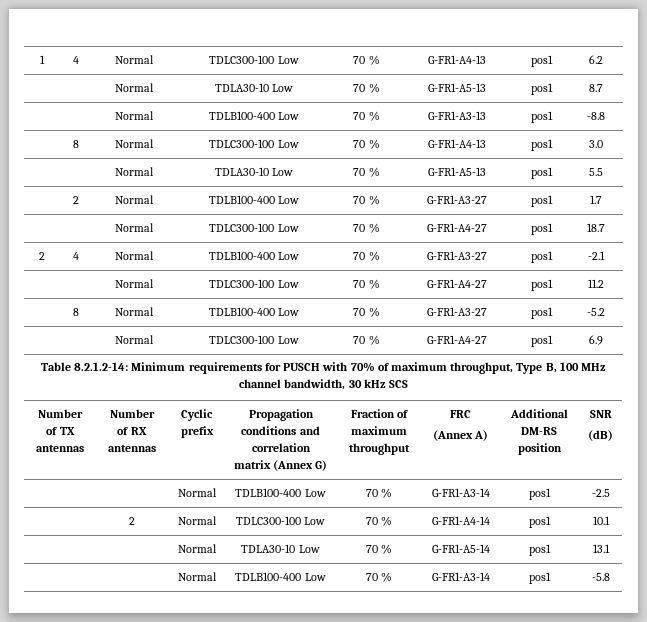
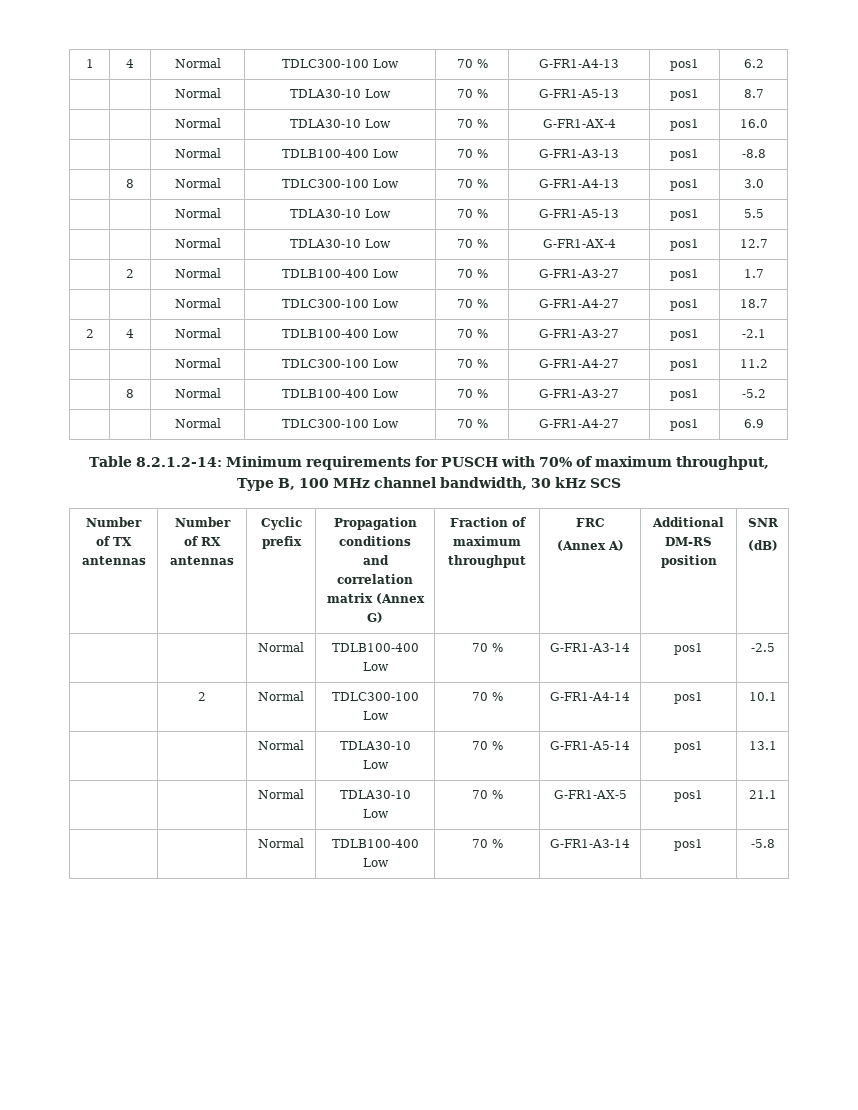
(603, 88) none -> [174,118,221,128] [290,119,391,128] [456,119,488,128] [542,119,616,128] [670,119,699,131] [739,119,768,128] // | | Normal | TDLA30-10 Low | 70 % | G-FR1-AX-4 | pos1 | 16.0
(603, 172) none -> [174,238,221,248] [290,239,391,248] [456,239,488,248] [542,239,616,248] [670,239,699,251] [739,239,768,248] // | | Normal | TDLA30-10 Low | 70 % | G-FR1-AX-4 | pos1 | 12.7
(610, 548) none -> [258,789,304,799] [339,790,411,799] [362,809,389,818] [471,790,503,799] [553,790,627,799] [674,790,703,802] [748,790,777,799] // | | Normal | TDLA30-10 Low | 70 % | G-FR1-AX-5 | pos1 | 21.1

